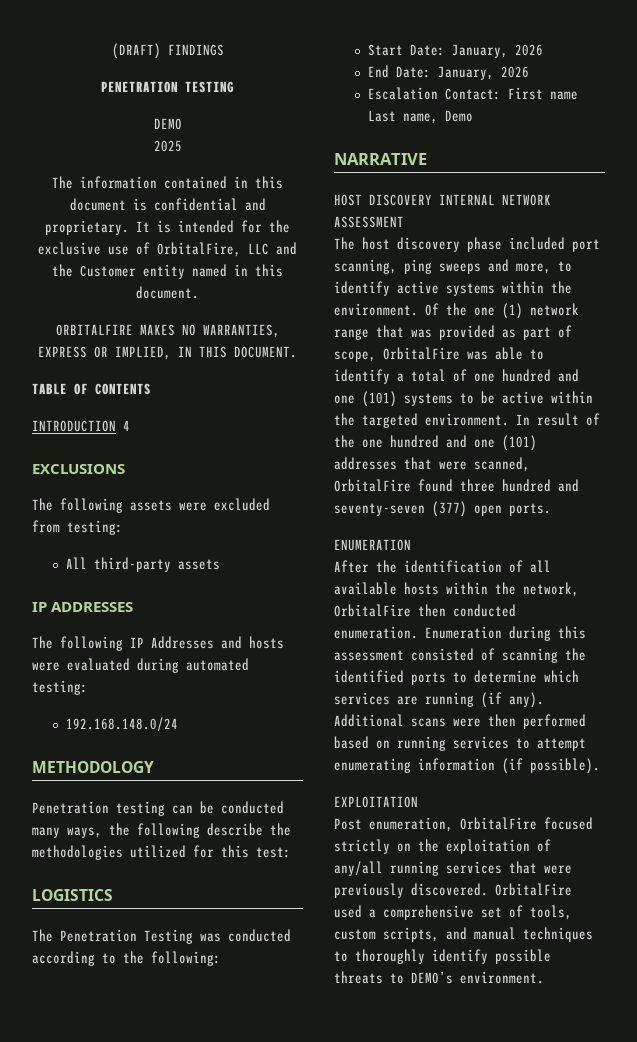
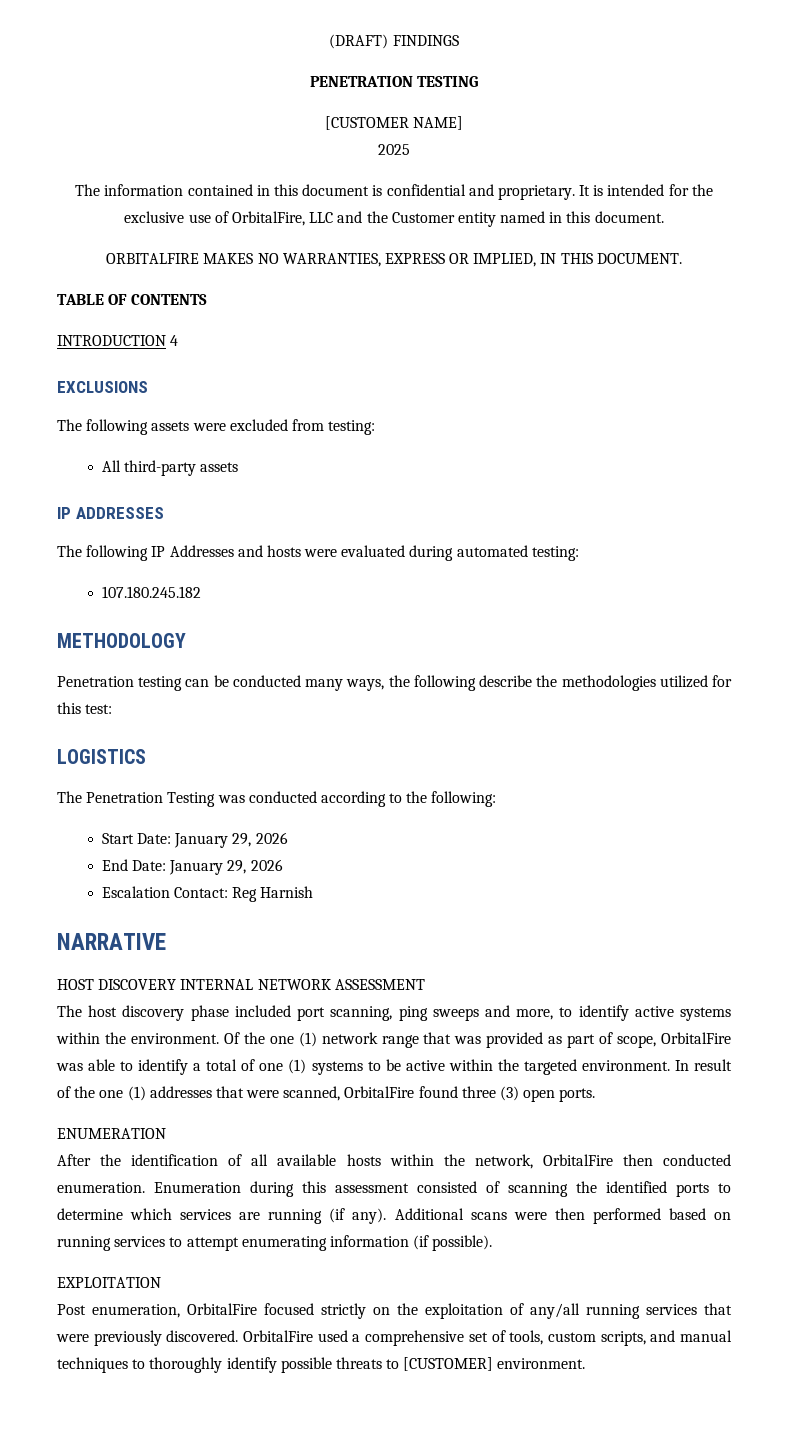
[153,118,182,130] DEMO -> [324,116,464,130] [CUSTOMER NAME]
[66,717,179,732] 192.168.148.0/24 -> [101,586,201,598] 107.180.245.182
[452,44,509,58] January, -> [174,833,252,848] January 29,
[438,66,495,80] January, -> [169,860,247,875] January 29,
[508,87,579,100] [368,110,474,124] First name Last name, Demo -> [232,886,314,902] Reg Harnish
[502,369,579,382] [334,391,397,407] hundred and one (101) -> [288,1059,307,1074] (1)
[390,435,537,451] hundred and one (101) -> [127,1086,146,1101] (1)
[502,479,579,492] [334,501,467,517] hundred and seventy-seven (377) -> [500,1086,520,1101] (3)
[411,971,453,984] DEMO’s -> [403,1357,494,1371] [CUSTOMER]

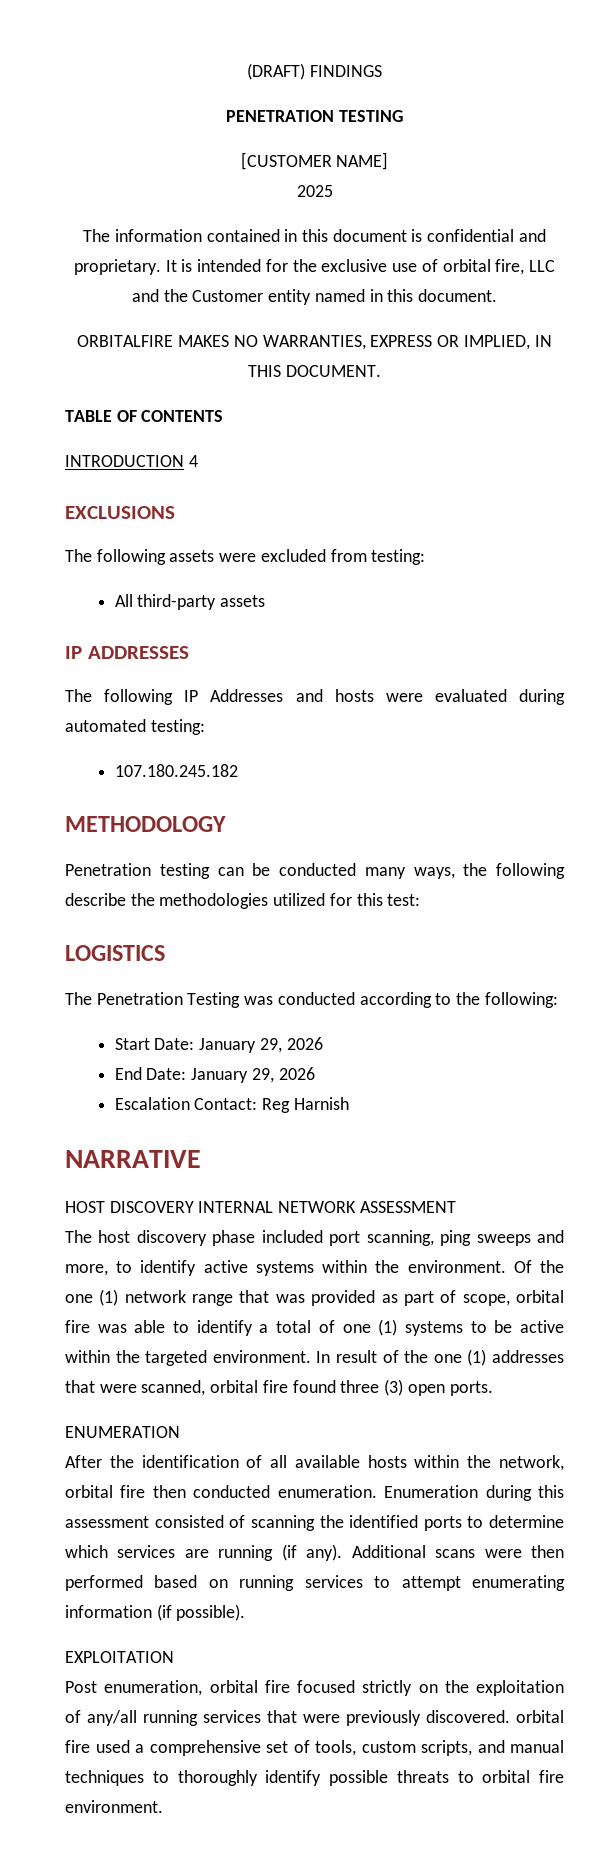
[231,211,305,226] OrbitalFire, -> [442,259,525,275] orbital fire,
[661,1032,731,1044] OrbitalFire -> [516,1290,564,1303] [65,1320,90,1333] orbital fire
[344,1086,415,1098] OrbitalFire -> [210,1380,288,1393] orbital fire
[542,1154,613,1166] OrbitalFire -> [65,1485,146,1498] orbital fire
[187,1303,257,1315] OrbitalFire -> [209,1680,290,1693] orbital fire
[243,1330,314,1342] OrbitalFire -> [516,1710,564,1723] [65,1740,90,1753] orbital fire
[403,1357,494,1371] [CUSTOMER] -> [482,1770,564,1783] orbital fire

